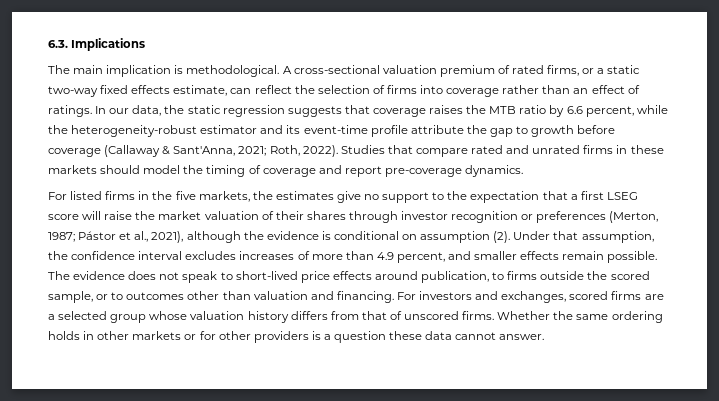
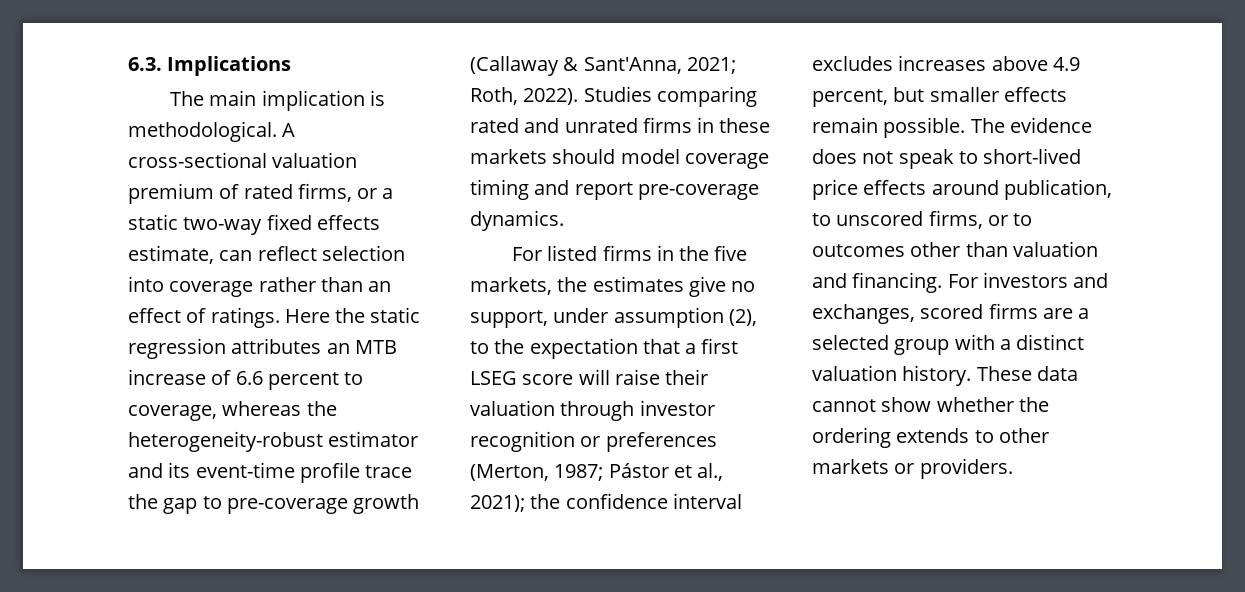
[294,85,417,94] the selection of firms -> [321,245,405,261] selection
[95,105,668,117] In our data, the static regression suggests that coverage raises the MTB ratio by 6.6 percent, while -> [284,307,421,323] [128,338,397,359] [128,369,364,390] [128,401,302,421] Here the static regression attributes an MTB increase of 6.6 percent to coverage, whereas
[410,125,464,134] attribute -> [365,465,413,478] trace
[531,125,616,137] [48,148,101,157] growth before coverage -> [226,494,420,514] pre-coverage growth
[387,145,468,157] that compare -> [656,86,757,107] comparing
[183,165,316,177] the timing of coverage -> [684,153,769,169] [470,179,529,200] coverage timing
[382,192,430,203] support -> [470,307,757,328] support, under assumption (2),
[135,211,346,220] the market valuation of their shares -> [665,369,709,385] [470,400,555,416] their valuation
[151,231,654,243] 2021), although the evidence is conditional on assumption (2). Under that assumption, -> [470,495,525,512] 2021);
[297,251,374,260] of more than -> [991,56,1048,71] above
[448,251,472,260] and -> [893,87,925,102] but
[507,271,650,280] [48,291,93,303] firms outside the scored sample, -> [836,210,983,229] unscored firms,
[149,311,663,323] [48,331,545,343] whose valuation history differs from that of unscored firms. Whether the same ordering holds in other markets or for other providers is a question these data cannot answer. -> [954,334,1085,350] [812,365,1078,386] [812,397,1049,412] [812,427,1049,448] [812,458,1013,479] with a distinct valuation history. These data cannot show whether the ordering extends to other markets or providers.

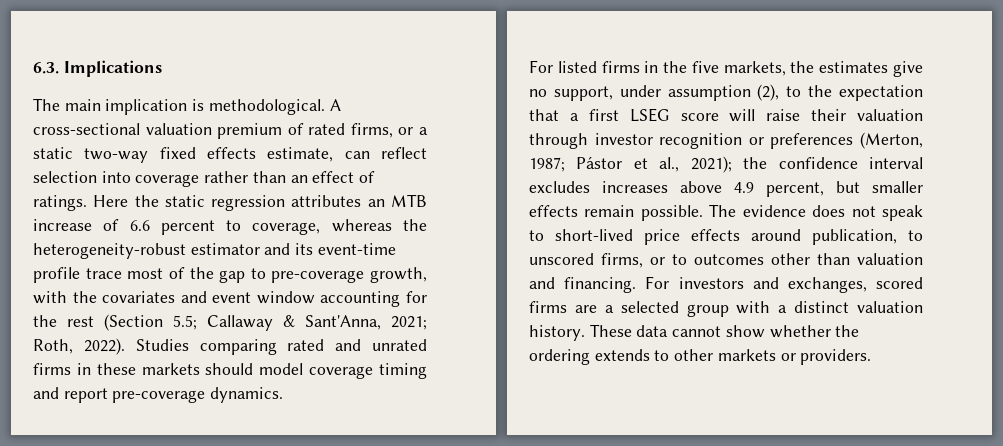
(413, 471) none -> [127,267,185,279] most of
[353,494,420,514] [470,56,559,76] growth (Callaway -> [370,267,427,283] [33,291,427,307] [33,314,273,331] growth, with the covariates and event window accounting for the rest (Section 5.5; Callaway

